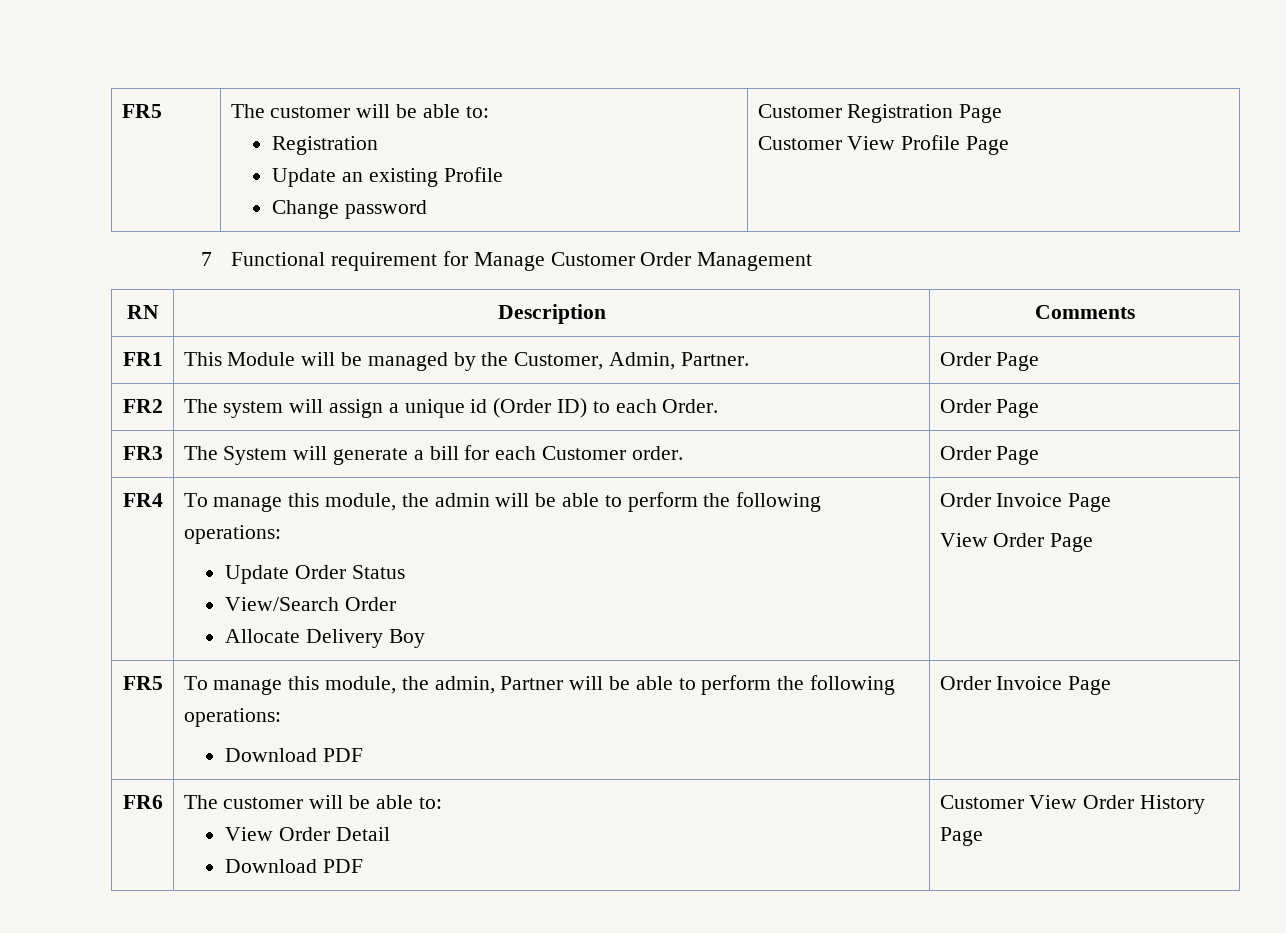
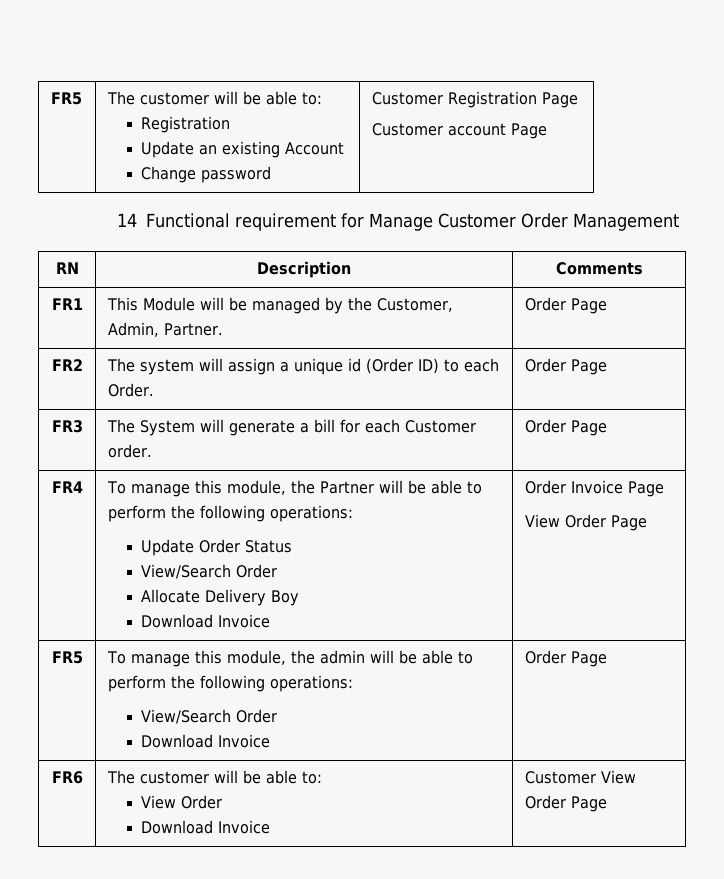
[443,167,503,182] Profile -> [285,142,345,155] Account
[847,135,1009,155] [201,252,213,266] View Profile Page // 7 -> [447,123,547,139] [116,213,137,227] account Page // 14
[434,493,490,507] admin -> [319,481,374,494] Partner
(425, 638) none -> [141,614,271,628] // Download Invoice
[434,675,896,695] [183,708,281,727] [225,748,364,762] [939,676,1063,690] admin, Partner will be able to perform the following operations: // Download PDF | Order Invoice -> [319,650,473,664] [107,675,353,692] [141,709,278,724] [141,734,271,748] [524,650,566,664] admin will be able to perform the following operations: // View/Search Order // Download Invoice | Order
[335,827,390,841] [225,859,364,873] Detail // Download PDF -> [141,820,271,834] // Download Invoice
[1139,795,1205,814] History -> (566, 802) none

